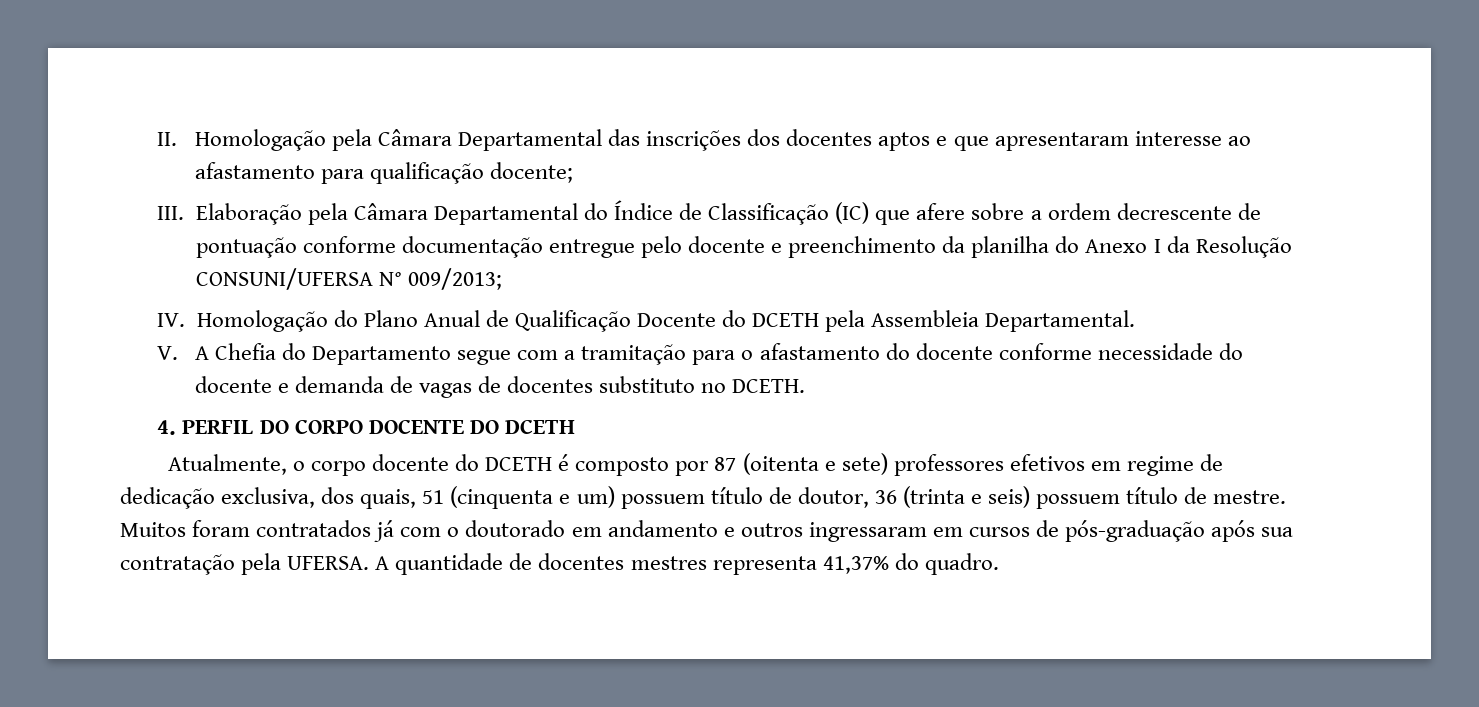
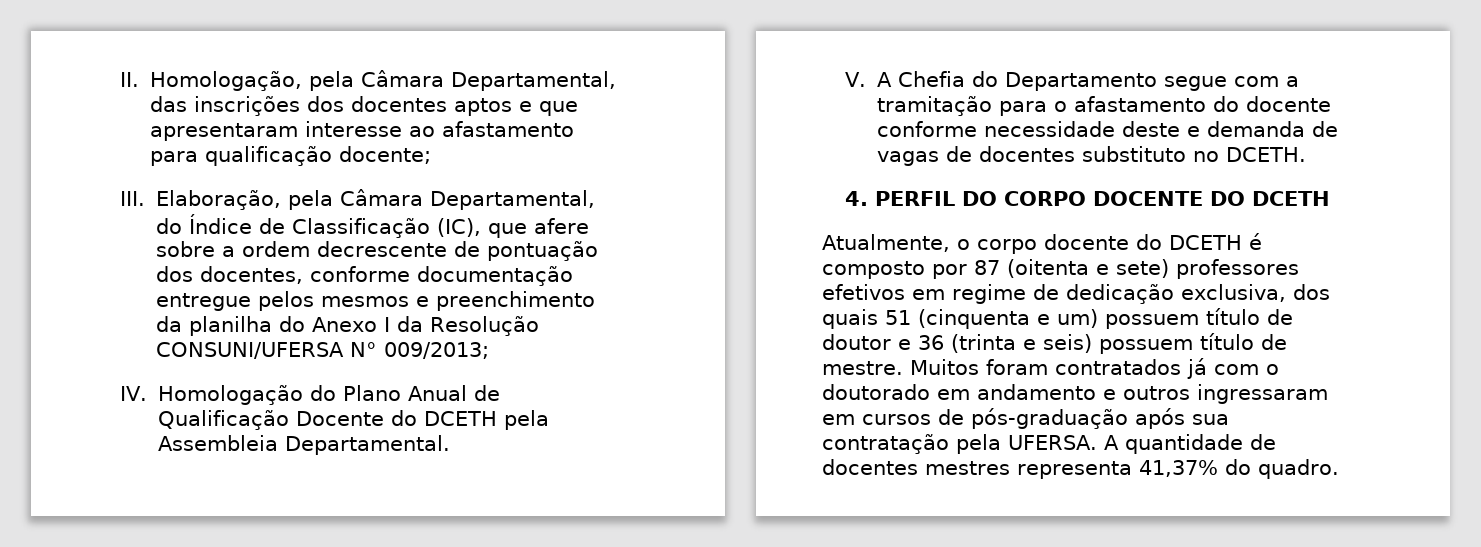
[194,129,603,151] Homologação pela Câmara Departamental -> [149,70,616,91] Homologação, pela Câmara Departamental,
[195,203,578,225] Elaboração pela Câmara Departamental -> [155,189,595,210] Elaboração, pela Câmara Departamental,
[835,202,870,224] (IC) -> [436,218,481,237] (IC),
(297, 247) none -> [155,266,303,284] dos docentes,
[640,236,766,258] pelo docente -> [257,291,409,311] pelos mesmos
[1218,343,1243,360] [194,376,272,393] do docente -> [1121,121,1180,137] deste
[360,489,417,509] quais, -> [822,309,878,329] quais
[797,487,869,508] doutor, -> [822,334,911,350] doutor e

